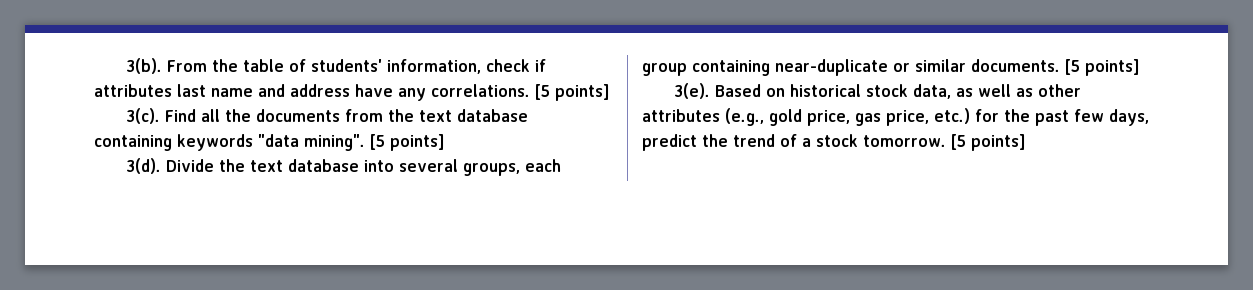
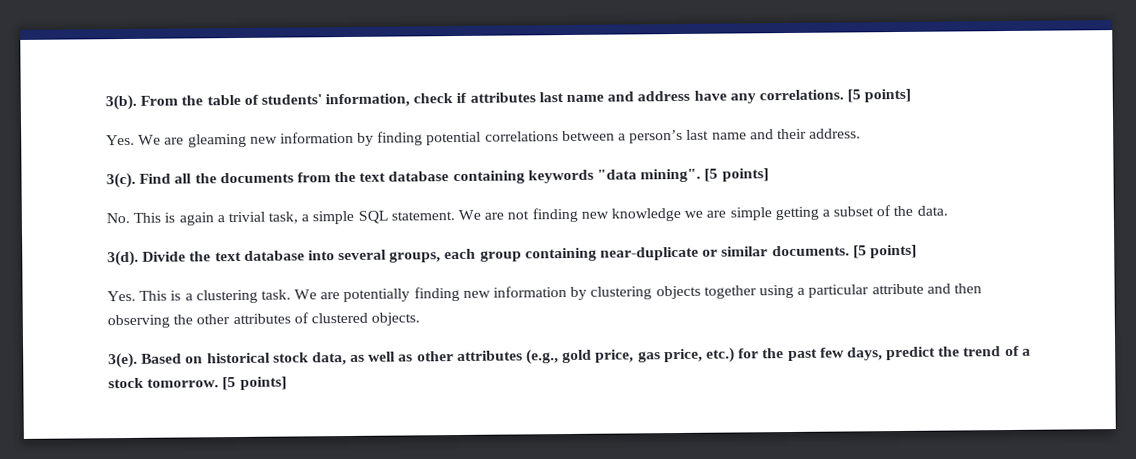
(610, 92) none -> [106,128,862,148] // Yes. We are gleaming new information by finding potential correlations between a person’s last name and their address.
(445, 142) none -> [106,205,948,226] // No. This is again a trivial task, a simple SQL statement. We are not finding new knowledge we are simple getting a subset of the data.
(1140, 67) none -> [107,283,982,304] [107,312,421,329] // Yes. This is a clustering task. We are potentially finding new information by clustering objects together using a particular attribute and then observing the other attributes of clustered objects.

